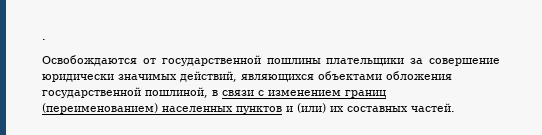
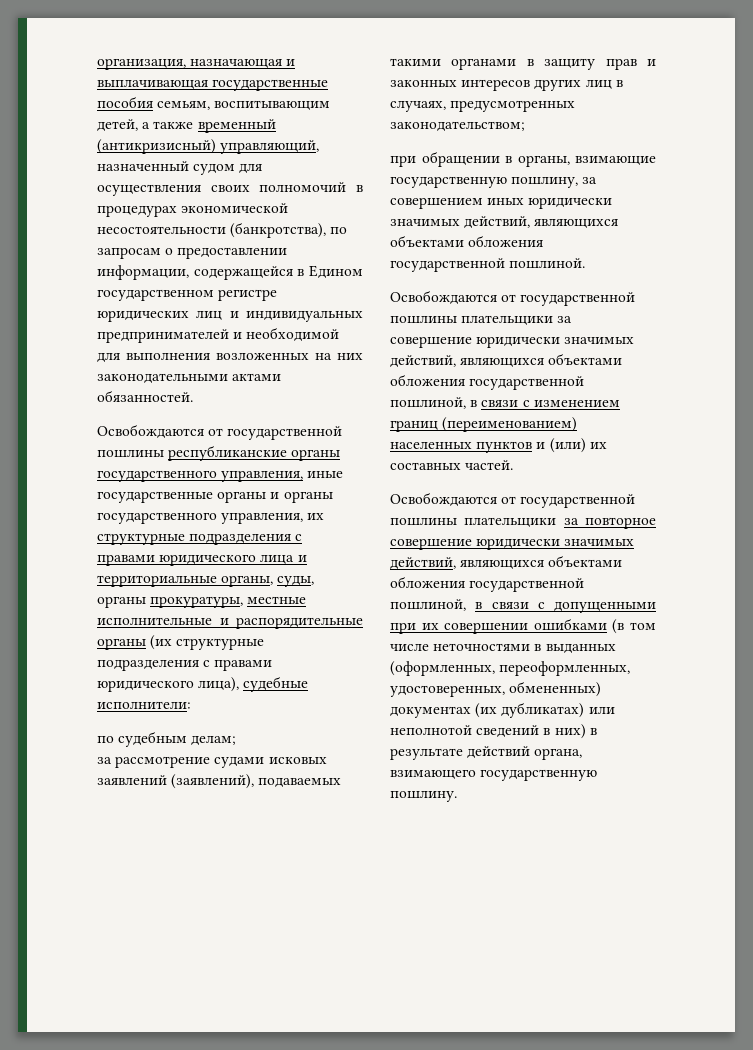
[42,39,46,40] . -> [97,58,296,70] [97,79,329,91] [97,96,331,111] [97,119,276,133] [97,139,320,154] [97,161,263,175] [97,182,363,196] [97,203,289,217] [97,222,348,238] [97,247,288,259] [97,265,363,280] [97,289,278,301] [97,310,363,322] [97,327,340,343] [97,353,363,363] [97,373,282,384] [97,390,193,402] [97,424,343,440] [97,445,341,461] [97,470,344,482] [97,491,333,503] [97,512,325,524] [97,533,303,545] [97,554,307,566] [97,575,315,587] [97,596,307,608] [97,617,363,629] [97,635,265,650] [97,659,273,671] [97,676,309,692] [97,701,191,709] [97,731,237,747] [97,756,327,768] [97,774,342,789] [390,58,656,70] [390,79,623,91] [390,100,576,112] [390,121,525,132] [390,151,656,167] [390,176,598,188] [390,197,613,209] [390,216,619,229] [390,235,544,247] [390,258,586,272] организация, назначающая и выплачивающая государственные пособия семьям, воспитывающим детей, а также временный (антикризисный) управляющий, назначенный судом для осуществления своих полномочий в процедурах экономической несостоятельности (банкротства), по запросам о предоставлении информации, содержащейся в Едином государственном регистре юридических лиц и индивидуальных предпринимателей и необходимой для выполнения возложенных на них законодательными актами обязанностей. // Освобождаются от государственной пошлины республиканские органы государственного управления, иные государственные органы и органы государственного управления, их структурные подразделения с правами юридического лица и территориальные органы, суды, органы прокуратуры, местные исполнительные и распорядительные органы (их структурные подразделения с правами юридического лица), судебные исполнители: // по судебным делам; // за рассмотрение судами исковых заявлений (заявлений), подаваемых такими органами в защиту прав и законных интересов других лиц в случаях, предусмотренных законодательством; // при обращении в органы, взимающие государственную пошлину, за совершением иных юридически значимых действий, являющихся объектами обложения государственной пошлиной.
(455, 107) none -> [390,492,636,508] [390,517,656,529] [390,538,635,550] [390,555,623,570] [390,576,585,592] [390,599,656,613] [390,618,656,634] [390,643,616,654] [390,661,631,676] [390,681,602,697] [390,702,615,718] [390,724,597,739] [390,746,583,760] [390,769,598,781] [390,791,457,802] // Освобождаются от государственной пошлины плательщики за повторное совершение юридически значимых действий, являющихся объектами обложения государственной пошлиной, в связи с допущенными при их совершении ошибками (в том числе неточностями в выданных (оформленных, переоформленных, удостоверенных, обмененных) документах (их дубликатах) или неполнотой сведений в них) в результате действий органа, взимающего государственную пошлину.

